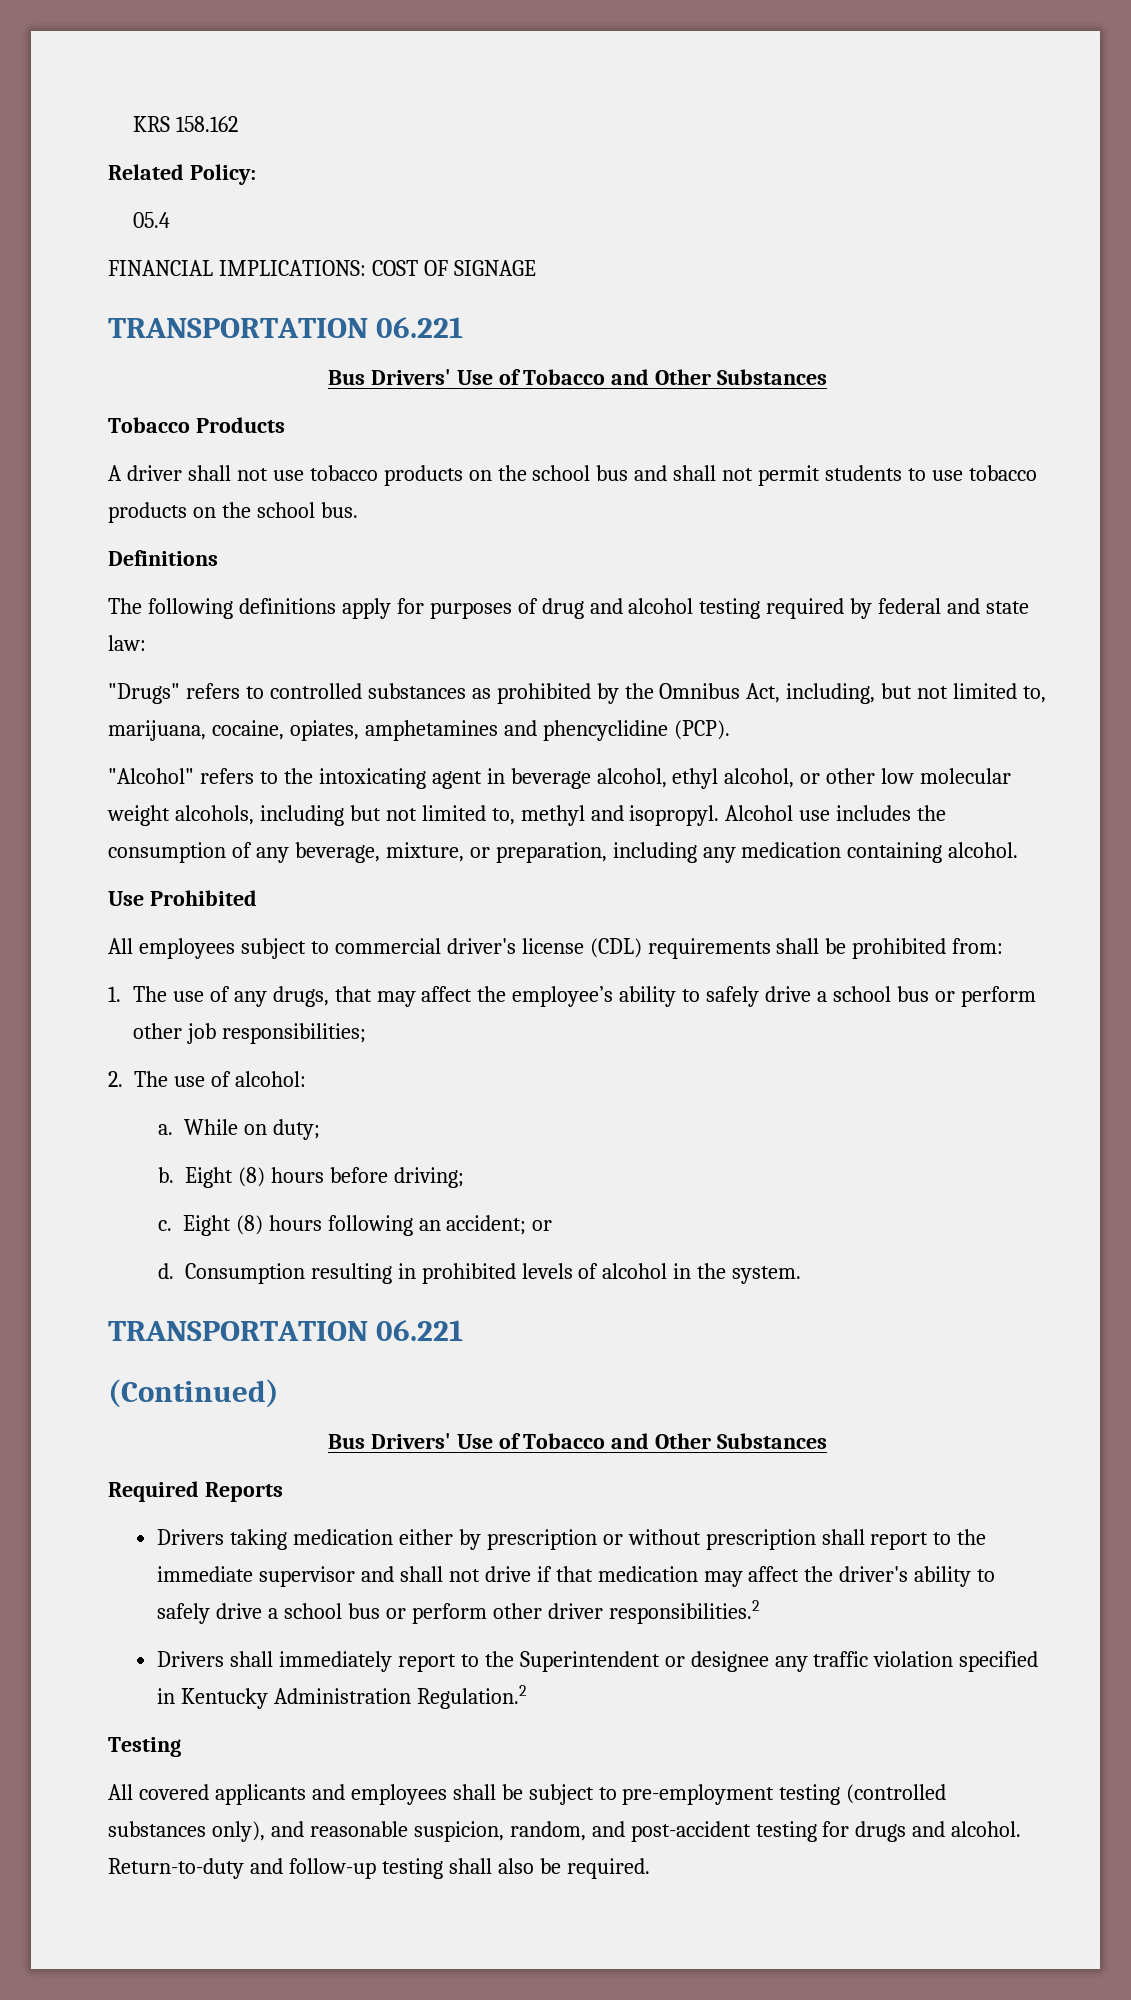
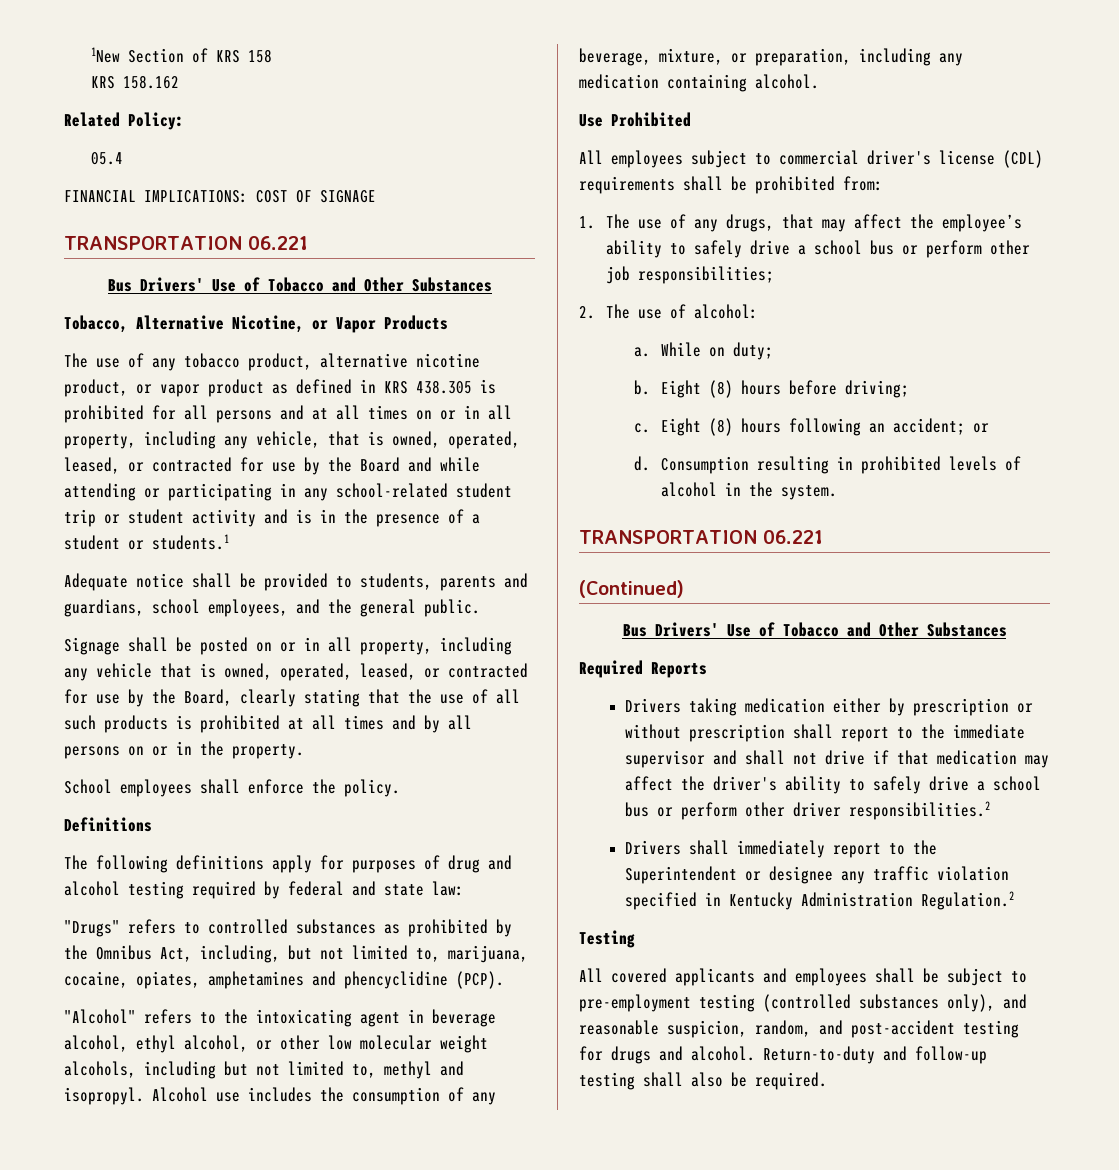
(132, 124) none -> [91,47,273,63] 1New Section of KRS 158 //
[108,417,285,433] [108,465,1037,486] [108,502,358,523] Tobacco Products // A driver shall not use tobacco products on the school bus and shall not permit students to use tobacco products on the school bus. -> [64,315,448,333] [64,353,480,371] [64,379,496,397] [64,405,512,423] [64,431,520,449] [64,457,480,475] [64,483,512,501] [64,509,480,527] [64,534,229,550] [64,573,528,591] [64,599,480,617] [64,637,512,655] [64,663,528,681] [64,689,520,707] [64,715,472,733] [64,741,304,759] [64,779,400,797] Tobacco, Alternative Nicotine, or Vapor Products // The use of any tobacco product, alternative nicotine product, or vapor product as defined in KRS 438.305 is prohibited for all persons and at all times on or in all property, including any vehicle, that is owned, operated, leased, or contracted for use by the Board and while attending or participating in any school-related student trip or student activity and is in the presence of a student or students.1 // Adequate notice shall be provided to students, parents and guardians, school employees, and the general public. // Signage shall be posted on or in all property, including any vehicle that is owned, operated, leased, or contracted for use by the Board, clearly stating that the use of all such products is prohibited at all times and by all persons on or in the property. // School employees shall enforce the policy.

